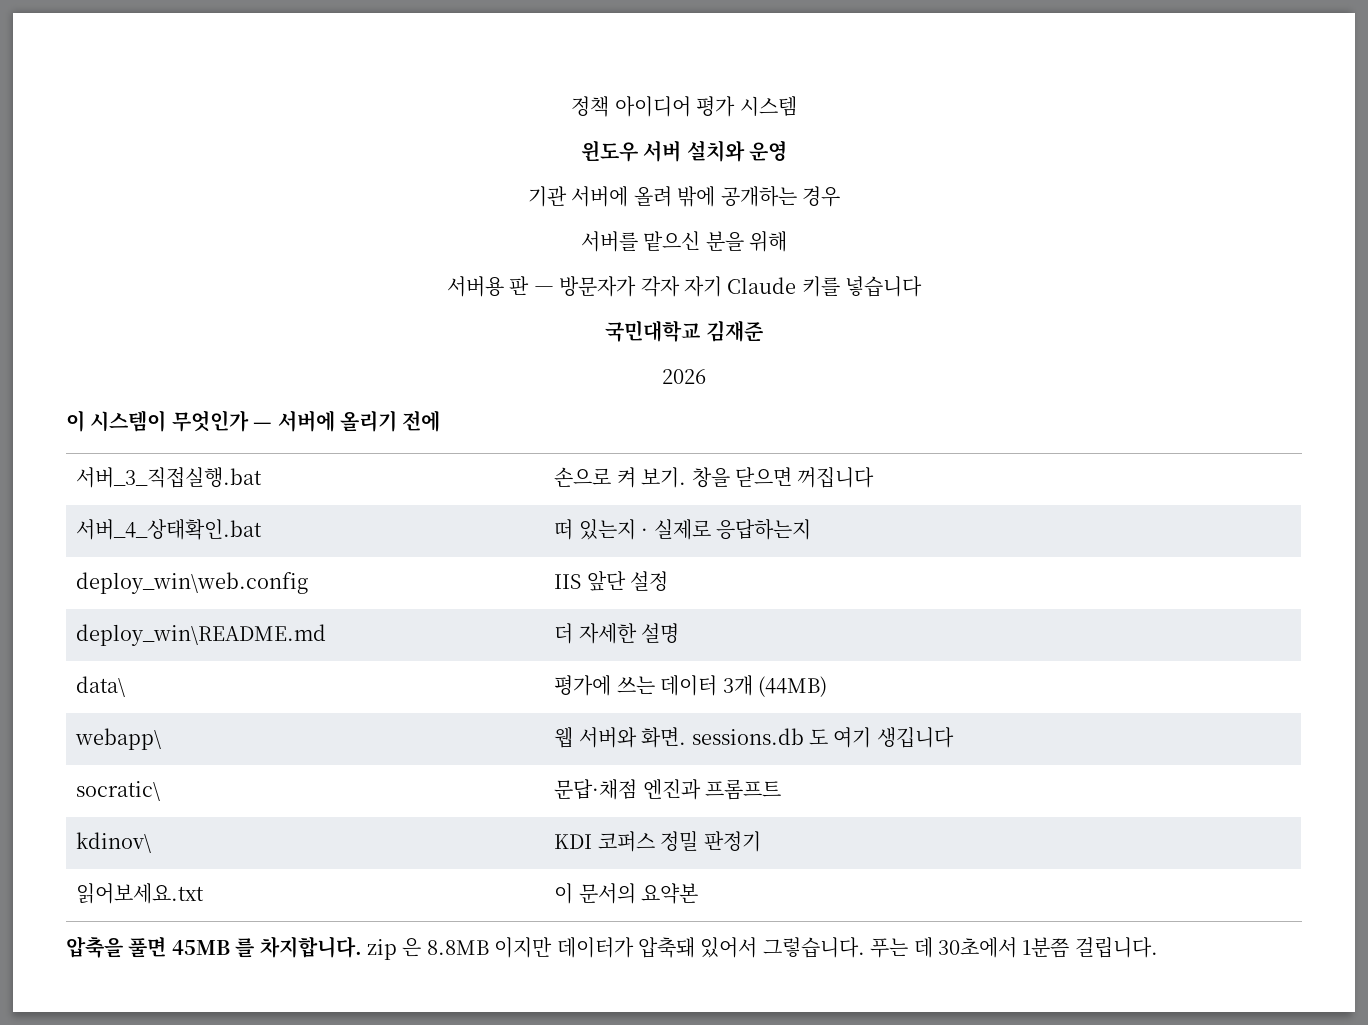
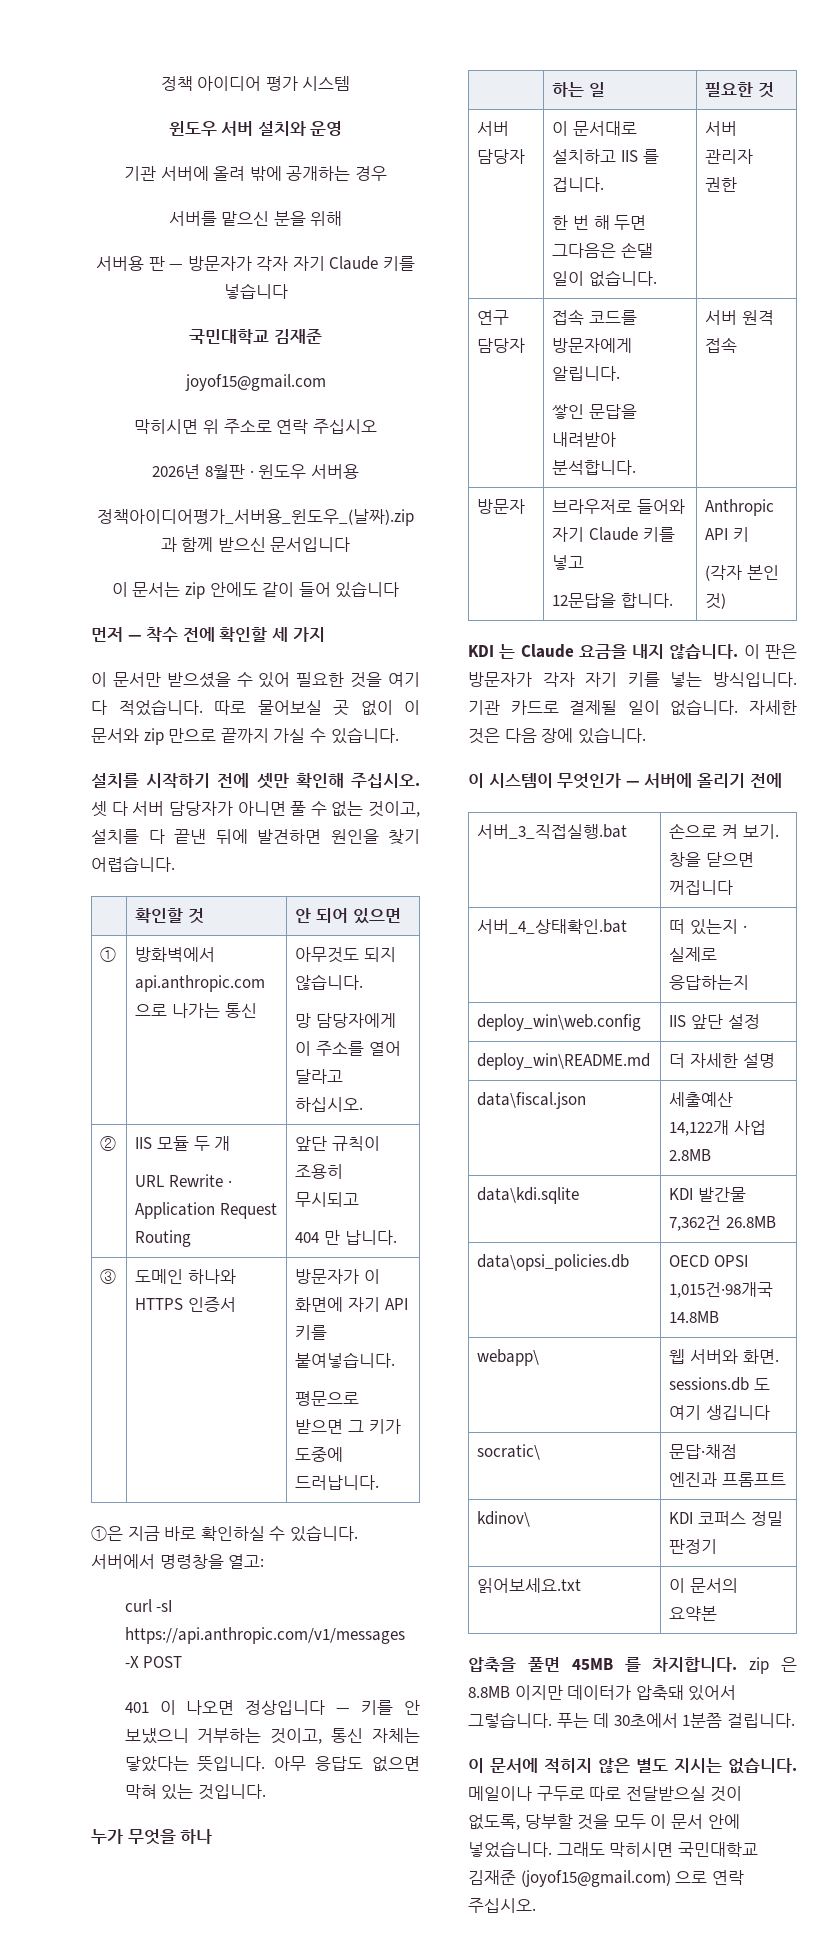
[662,369,706,384] 2026 -> [184,374,326,391] [134,419,377,434] [152,464,359,479] [97,509,414,526] [160,537,351,552] [111,581,400,599] [91,627,325,642] [91,672,420,688] [91,699,420,716] [91,727,399,745] [91,773,420,789] [91,801,420,817] [91,829,420,845] [91,856,175,872] [135,908,204,924] [295,908,401,924] [100,947,117,962] [135,947,216,962] [135,975,266,992] [135,1003,257,1018] [295,947,396,963] [295,974,364,990] [295,1013,396,1028] [295,1041,401,1056] [295,1069,344,1084] [295,1097,364,1112] [100,1136,117,1151] [135,1136,231,1151] [135,1174,232,1187] [135,1202,277,1219] [135,1230,192,1247] [295,1136,380,1151] [295,1164,344,1179] [295,1192,360,1207] [295,1230,397,1245] [100,1269,117,1284] [135,1269,236,1284] [135,1297,236,1312] [295,1269,380,1284] [295,1297,408,1312] [295,1325,328,1340] [295,1352,396,1368] [295,1391,360,1406] [295,1419,401,1434] [295,1447,344,1462] [295,1475,380,1490] [91,1525,358,1542] [91,1554,265,1569] [124,1599,173,1612] [124,1627,405,1644] [124,1656,183,1668] [124,1700,420,1715] [124,1728,420,1744] [124,1756,420,1772] [124,1784,266,1800] [91,1829,213,1845] [552,82,605,97] [705,82,774,98] [477,121,510,136] [477,149,526,164] [552,121,637,136] [552,149,659,164] [552,177,605,192] [552,215,647,230] [552,242,653,258] [552,270,657,287] [705,121,738,136] [705,149,754,164] [705,177,738,192] [477,310,510,325] [477,338,526,353] [552,309,637,325] [552,338,633,353] [552,366,621,381] [552,404,637,419] [552,432,617,447] [552,460,637,475] [705,310,774,325] [705,337,738,353] [477,499,526,514] [552,499,685,514] [552,527,675,542] [552,555,585,570] [552,593,673,608] [705,499,775,516] [705,527,749,542] [705,565,779,581] [705,593,727,609] [468,644,797,660] [468,672,797,687] [468,699,797,716] [468,727,646,744] joyof15@gmail.com // 막히시면 위 주소로 연락 주십시오 // 2026년 8월판 · 윈도우 서버용 // 정책아이디어평가_서버용_윈도우_(날짜).zip 과 함께 받으신 문서입니다 // 이 문서는 zip 안에도 같이 들어 있습니다 // 먼저 — 착수 전에 확인할 세 가지 // 이 문서만 받으셨을 수 있어 필요한 것을 여기 다 적었습니다. 따로 물어보실 곳 없이 이 문서와 zip 만으로 끝까지 가실 수 있습니다. // 설치를 시작하기 전에 셋만 확인해 주십시오. 셋 다 서버 담당자가 아니면 풀 수 없는 것이고, 설치를 다 끝낸 뒤에 발견하면 원인을 찾기 어렵습니다. // | 확인할 것 | 안 되어 있으면 // ① | 방화벽에서 api.anthropic.com 으로 나가는 통신 | 아무것도 되지 않습니다. // 망 담당자에게 이 주소를 열어 달라고 하십시오. // ② | IIS 모듈 두 개 // URL Rewrite · Application Request Routing | 앞단 규칙이 조용히 무시되고 // 404 만 납니다. // ③ | 도메인 하나와 HTTPS 인증서 | 방문자가 이 화면에 자기 API 키를 붙여넣습니다. // 평문으로 받으면 그 키가 도중에 드러납니다. // ①은 지금 바로 확인하실 수 있습니다. 서버에서 명령창을 열고: // curl -sI https://api.anthropic.com/v1/messages -X POST // 401 이 나오면 정상입니다 — 키를 안 보냈으니 거부하는 것이고, 통신 자체는 닿았다는 뜻입니다. 아무 응답도 없으면 막혀 있는 것입니다. // 누가 무엇을 하나 // | 하는 일 | 필요한 것 // 서버 담당자 | 이 문서대로 설치하고 IIS 를 겁니다. // 한 번 해 두면 그다음은 손댈 일이 없습니다. | 서버 관리자 권한 // 연구 담당자 | 접속 코드를 방문자에게 알립니다. // 쌓인 문답을 내려받아 분석합니다. | 서버 원격 접속 // 방문자 | 브라우저로 들어와 자기 Claude 키를 넣고 // 12문답을 합니다. | Anthropic API 키 // (각자 본인 것) // KDI 는 Claude 요금을 내지 않습니다. 이 판은 방문자가 각자 자기 키를 넣는 방식입니다. 기관 카드로 결제될 일이 없습니다. 자세한 것은 다음 장에 있습니다.
[76,676,126,697] [554,675,828,697] data\ | 평가에 쓰는 데이터 3개 (44MB) -> [477,1092,587,1109] [669,1092,734,1107] [669,1120,766,1136] [669,1149,712,1161] [477,1187,580,1204] [669,1187,746,1202] [669,1215,776,1231] [477,1254,630,1271] [669,1255,748,1267] [669,1282,774,1298] [669,1311,720,1323] data\fiscal.json | 세출예산 14,122개 사업 2.8MB // data\kdi.sqlite | KDI 발간물 7,362건 26.8MB // data\opsi_policies.db | OECD OPSI 1,015건·98개국 14.8MB
(1158, 947) none -> [468,1758,797,1774] [468,1786,743,1802] [468,1814,740,1830] [468,1841,758,1858] [468,1870,744,1887] [468,1898,536,1913] // 이 문서에 적히지 않은 별도 지시는 없습니다. 메일이나 구두로 따로 전달받으실 것이 없도록, 당부할 것을 모두 이 문서 안에 넣었습니다. 그래도 막히시면 국민대학교 김재준 (joyof15@gmail.com) 으로 연락 주십시오.

